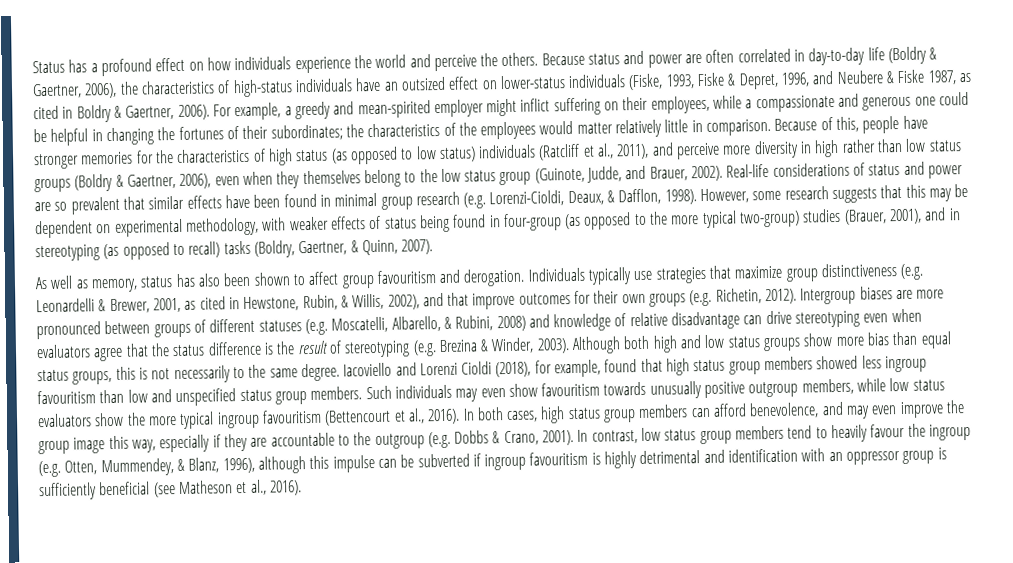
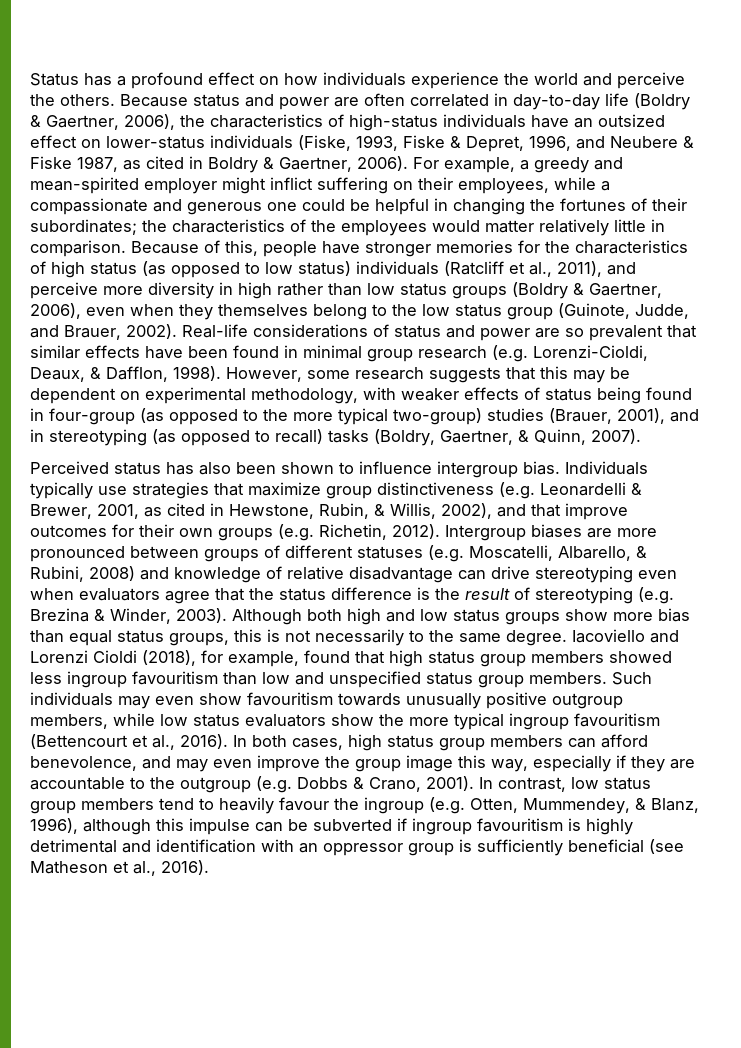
[35,275,138,293] As well as memory, -> [30,461,109,474] Perceived
[308,268,526,289] affect group favouritism and derogation. -> [359,461,560,478] influence intergroup bias.

